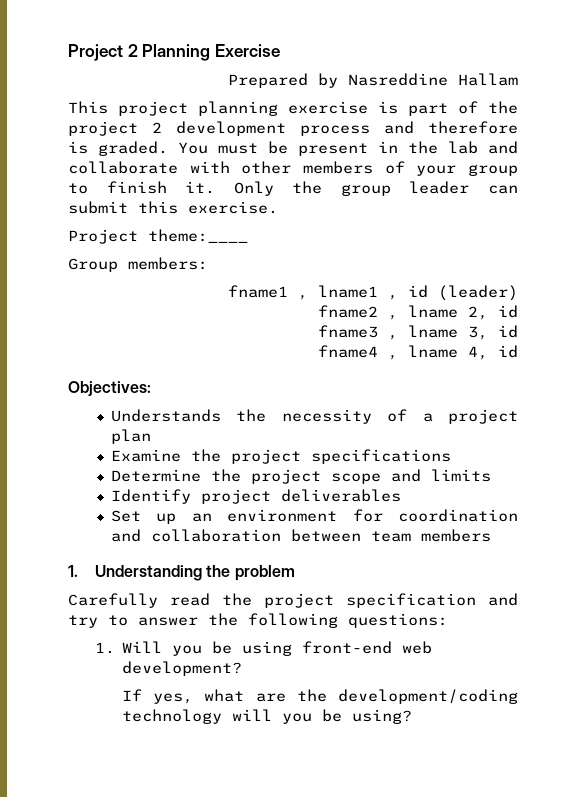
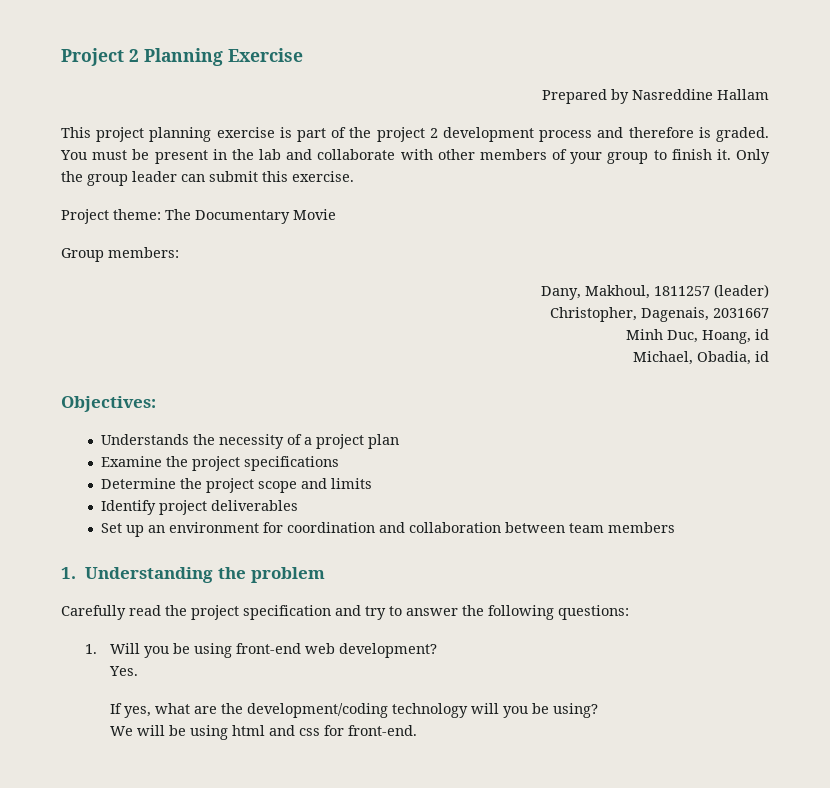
[148,229,248,243] [68,257,208,272] [228,285,518,301] [318,305,518,320] [318,325,518,340] [318,345,488,360] theme:____ // Group members: // fname1 , lname1 , id (leader) // fname2 , lname 2, id // fname3 , lname 3, id // fname4 , lname 4, -> [113,209,336,224] [61,247,179,262] [541,284,769,300] [550,307,769,322] [626,329,769,344] [633,351,751,365] theme: The Documentary Movie // Group members: // Dany, Makhoul, 1811257 (leader) // Christopher, Dagenais, 2031667 // Minh Duc, Hoang, id // Michael, Obadia,
(243, 668) none -> [108,666,138,676] // Yes.
(412, 716) none -> [109,725,417,740] // We will be using html and css for front-end.

